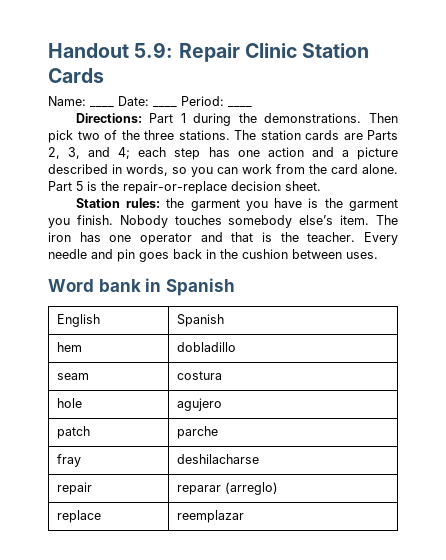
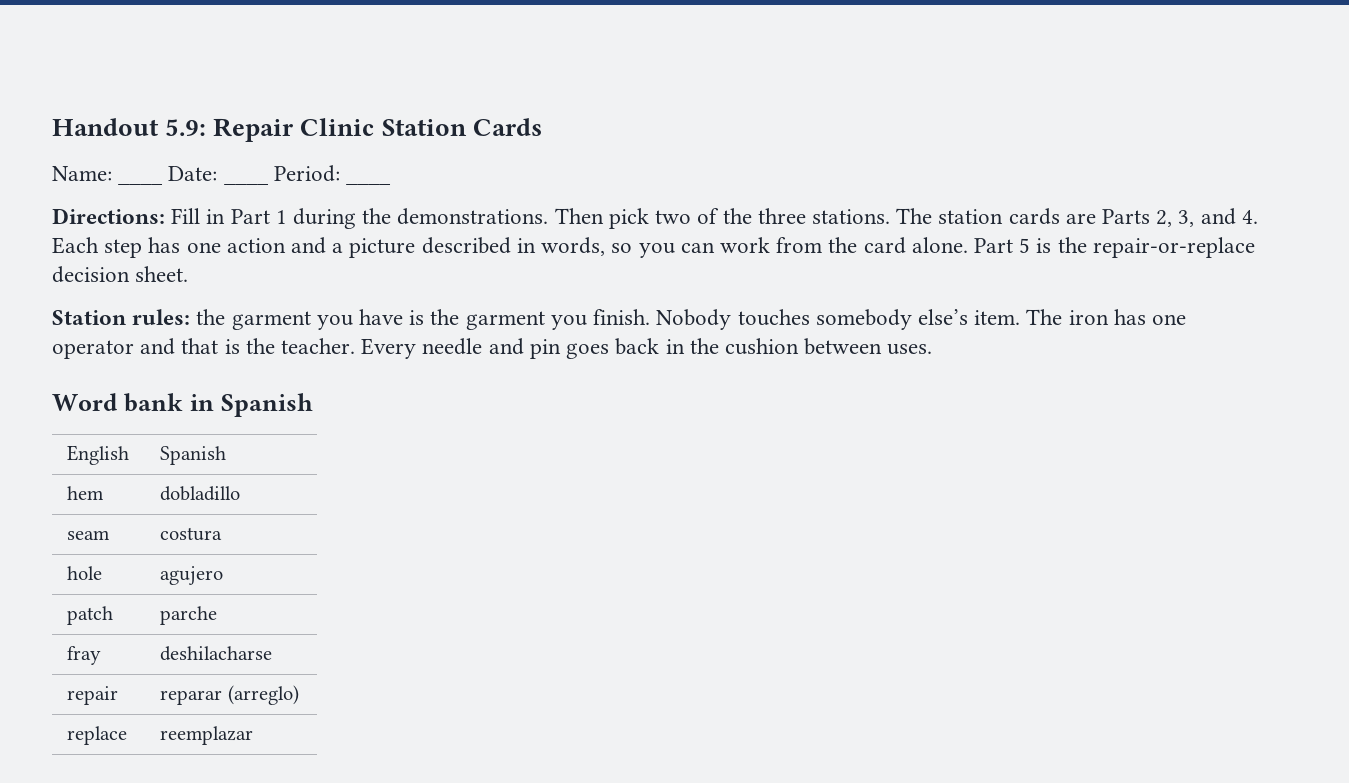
(142, 118) none -> [171,208,226,224] Fill in
[118,147,167,159] 4; each -> [1241,210,1258,224] [52,237,99,254] 4. Each

